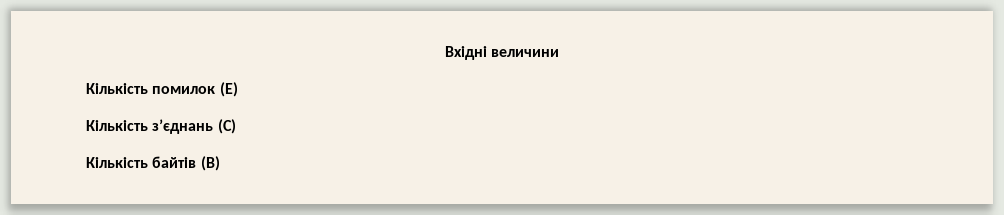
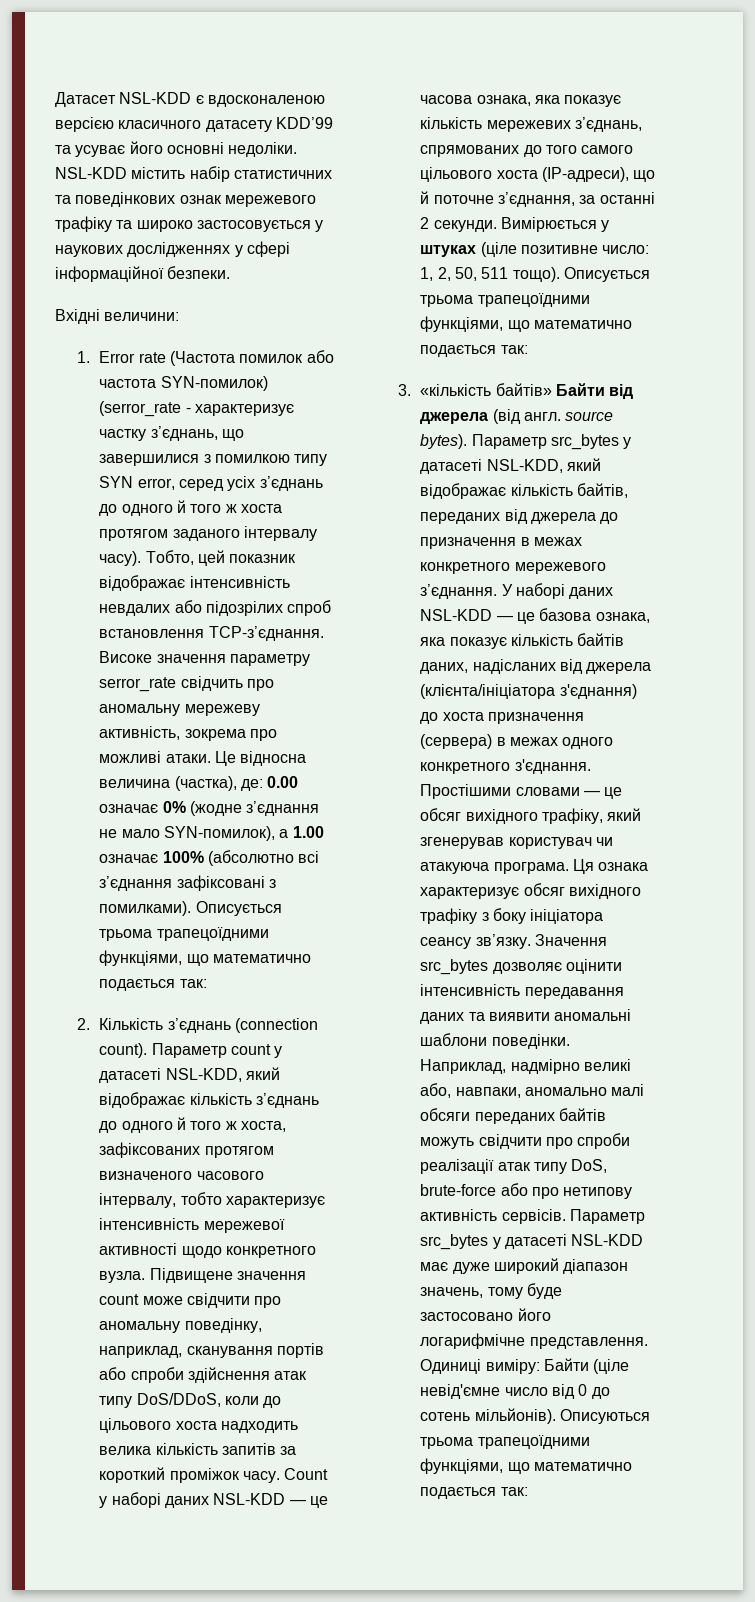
[444,46,560,60] [86,82,238,97] [86,119,236,134] [86,156,220,171] Вхідні величини // Кількість помилок (E) // Кількість з’єднань (С) // Кількість байтів (В) -> [55,92,325,107] [55,117,333,132] [55,141,298,157] [55,166,332,182] [55,192,316,207] [55,216,324,232] [55,241,290,257] [55,266,231,282] [55,309,180,324] [77,350,334,366] [99,376,268,391] [99,401,295,417] [99,426,245,441] [99,454,328,466] [99,476,323,491] [99,500,282,516] [99,526,318,541] [99,550,297,566] [99,575,290,591] [99,600,332,616] [99,626,324,641] [99,651,311,666] [99,676,275,692] [99,704,260,716] [99,726,278,741] [99,751,307,766] [99,776,299,791] [99,801,320,816] [99,826,324,841] [99,850,320,866] [99,875,277,891] [99,901,282,916] [99,927,269,941] [99,950,312,966] [99,979,207,991] [77,1018,319,1033] [99,1043,283,1058] [99,1067,281,1083] [99,1092,320,1108] [99,1117,286,1133] [99,1142,274,1158] [99,1171,264,1180] [99,1192,326,1208] [99,1218,285,1233] [99,1243,317,1258] [99,1268,307,1283] [99,1293,282,1308] [99,1318,262,1333] [99,1343,325,1358] [99,1367,308,1383] [99,1393,282,1408] [99,1418,299,1433] [99,1443,297,1455] [99,1467,329,1483] [99,1492,328,1508] [420,95,622,107] [420,117,643,132] [420,145,634,157] [420,167,656,182] [420,191,655,207] [420,217,610,232] [420,242,650,257] [420,267,650,282] [420,293,590,307] [420,316,633,332] [420,345,528,357] [398,383,634,399] [420,409,614,424] [420,434,632,450] [420,458,602,474] [420,483,629,499] [420,509,619,524] [420,537,583,549] [420,562,606,574] [420,583,614,599] [420,608,650,624] [420,633,625,649] [420,659,652,674] [420,684,637,699] [420,712,585,724] [420,734,614,749] [420,759,591,774] [420,784,623,799] [420,808,642,824] [420,837,614,849] [420,859,649,874] [420,883,642,899] [420,908,604,924] [420,934,608,949] [420,959,623,975] [420,984,624,999] [420,1009,632,1024] [420,1033,570,1049] [420,1059,632,1074] [420,1083,645,1098] [420,1108,607,1124] [420,1133,631,1149] [420,1159,608,1174] [420,1183,633,1199] [420,1209,646,1224] [420,1234,644,1250] [420,1258,629,1274] [420,1283,563,1299] [420,1308,551,1321] [420,1333,648,1349] [420,1358,630,1374] [420,1384,610,1399] [420,1408,651,1424] [420,1435,590,1449] [420,1458,633,1474] [420,1487,528,1499] Датасет NSL-KDD є вдосконаленою версією класичного датасету KDD’99 та усуває його основні недоліки. NSL-KDD містить набір статистичних та поведінкових ознак мережевого трафіку та широко застосовується у наукових дослідженнях у сфері інформаційної безпеки. // Вхідні величини: // 1. Error rate (Частота помилок або частота SYN-помилок) (serror_rate - характеризує частку з’єднань, що завершилися з помилкою типу SYN error, серед усіх з’єднань до одного й того ж хоста протягом заданого інтервалу часу). Тобто, цей показник відображає інтенсивність невдалих або підозрілих спроб встановлення TCP-з’єднання. Високе значення параметру serror_rate свідчить про аномальну мережеву активність, зокрема про можливі атаки. Це відносна величина (частка), де: 0.00 означає 0% (жодне з’єднання не мало SYN-помилок), а 1.00 означає 100% (абсолютно всі з’єднання зафіксовані з помилками). Описується трьома трапецоїдними функціями, що математично подається так: // 2. Кількість з’єднань (connection count). Параметр count у датасеті NSL-KDD, який відображає кількість з’єднань до одного й того ж хоста, зафіксованих протягом визначеного часового інтервалу, тобто характеризує інтенсивність мережевої активності щодо конкретного вузла. Підвищене значення count може свідчити про аномальну поведінку, наприклад, сканування портів або спроби здійснення атак типу DoS/DDoS, коли до цільового хоста надходить велика кількість запитів за короткий проміжок часу. Count у наборі даних NSL-KDD — це часова ознака, яка показує кількість мережевих з’єднань, спрямованих до того самого цільового хоста (IP-адреси), що й поточне з’єднання, за останні 2 секунди. Вимірюється у штуках (ціле позитивне число: 1, 2, 50, 511 тощо). Описується трьома трапецоїдними функціями, що математично подається так: // 3. «кількість байтів» Байти від джерела (від англ. source bytes). Параметр src_bytes у датасеті NSL-KDD, який відображає кількість байтів, переданих від джерела до призначення в межах конкретного мережевого з’єднання. У наборі даних NSL-KDD — це базова ознака, яка показує кількість байтів даних, надісланих від джерела (клієнта/ініціатора з'єднання) до хоста призначення (сервера) в межах одного конкретного з'єднання. Простішими словами — це обсяг вихідного трафіку, який згенерував користувач чи атакуюча програма. Ця ознака характеризує обсяг вихідного трафіку з боку ініціатора сеансу зв’язку. Значення src_bytes дозволяє оцінити інтенсивність передавання даних та виявити аномальні шаблони поведінки. Наприклад, надмірно великі або, навпаки, аномально малі обсяги переданих байтів можуть свідчити про спроби реалізації атак типу DoS, brute-force або про нетипову активність сервісів. Параметр src_bytes у датасеті NSL-KDD має дуже широкий діапазон значень, тому буде застосовано його логарифмічне представлення. Одиниці виміру: Байти (ціле невід'ємне число від 0 до сотень мільйонів). Описуються трьома трапецоїдними функціями, що математично подається так:

